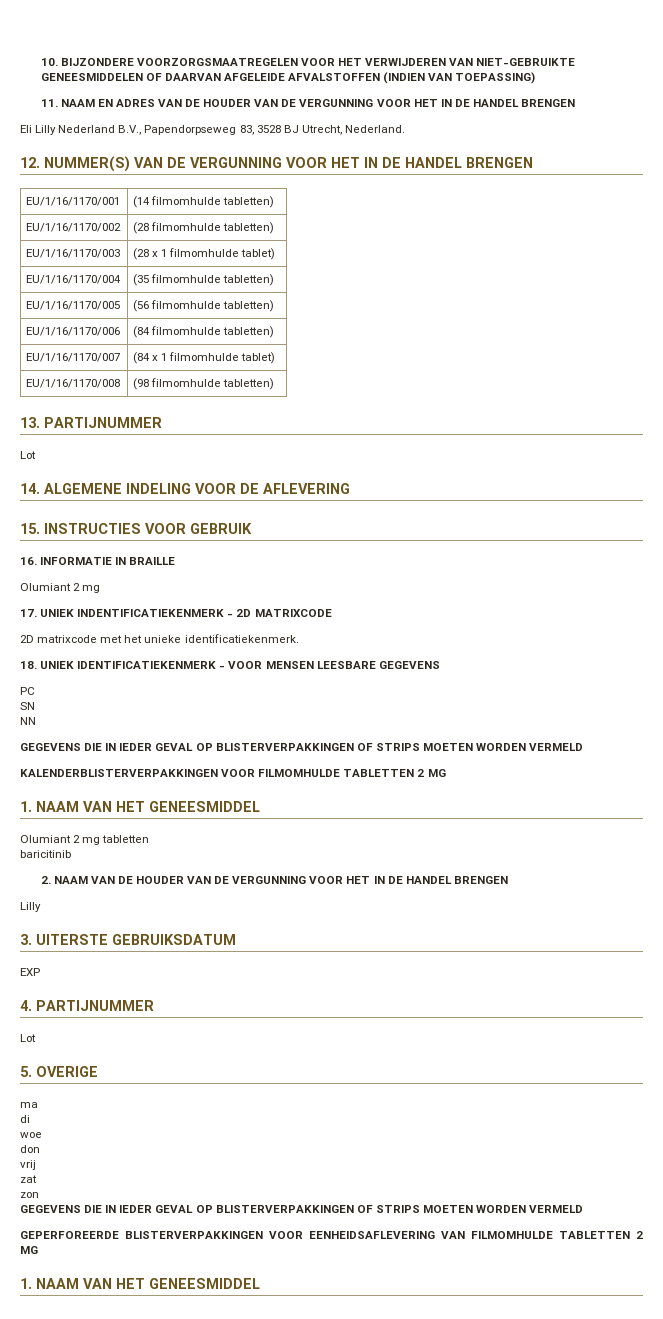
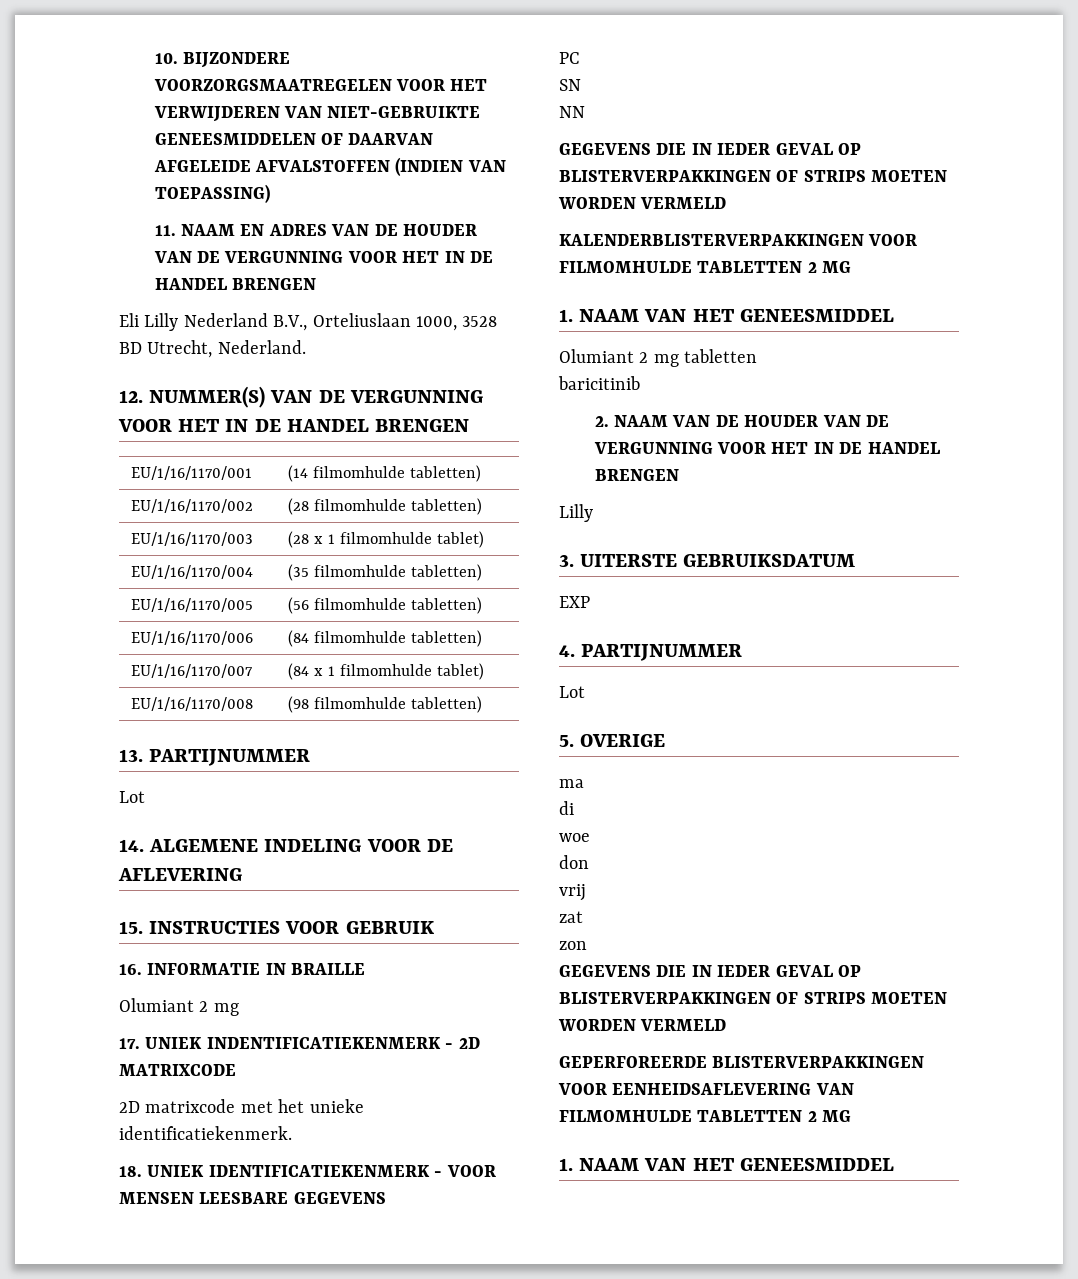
[144,125,299,135] Papendorpseweg 83, 3528 BJ -> [312,313,498,331] [119,342,142,354] Orteliuslaan 1000, 3528 BD

